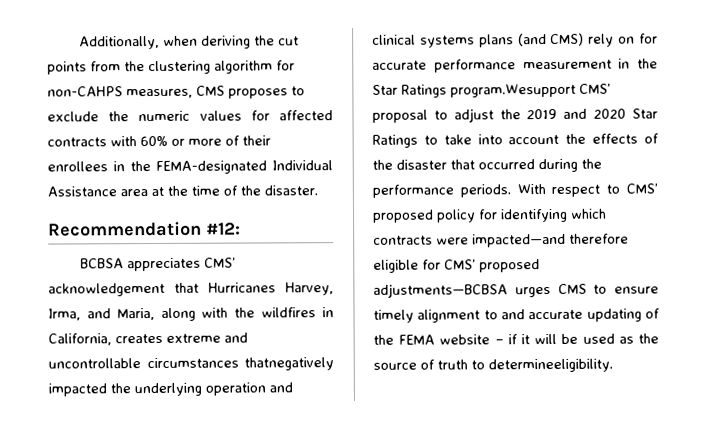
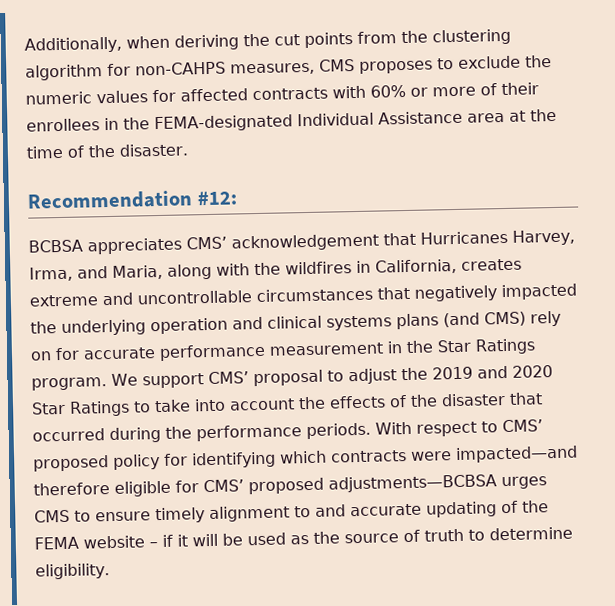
[244,357,334,371] thatnegatively -> [377,285,497,302] that negatively
[450,83,576,98] program.Wesupport -> [31,373,204,391] program. We support
[488,358,613,373] determineeligibility. -> [489,526,573,541] [35,563,110,580] determine eligibility.

